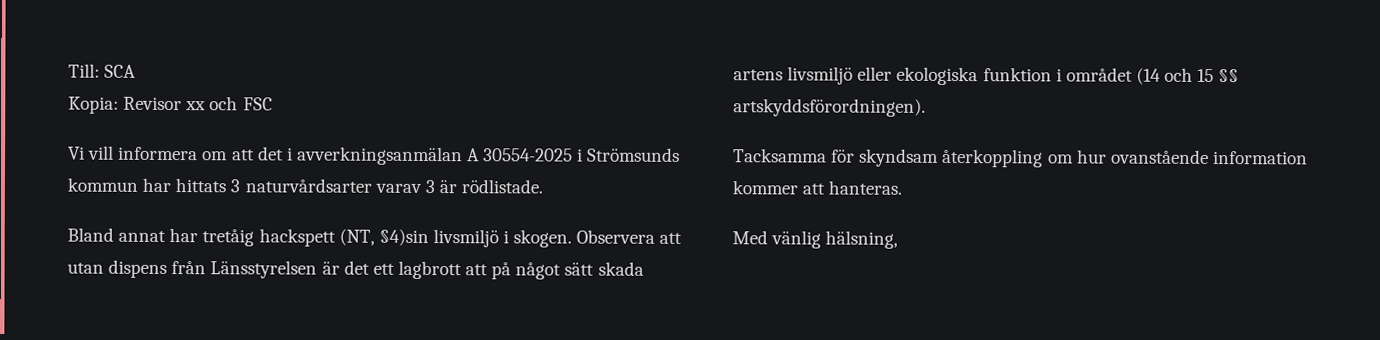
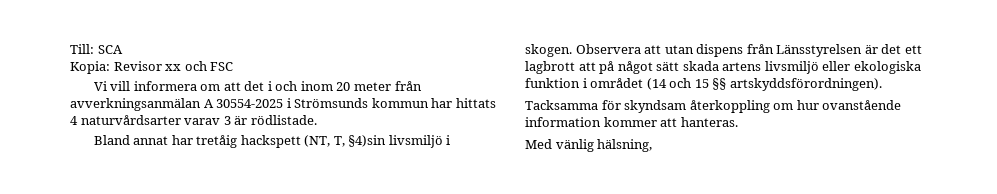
(293, 154) none -> [275,81,422,91] och inom 20 meter från
[230,179,241,193] 3 -> [70,116,78,125] 4
(375, 237) none -> [333,136,345,147] T,

